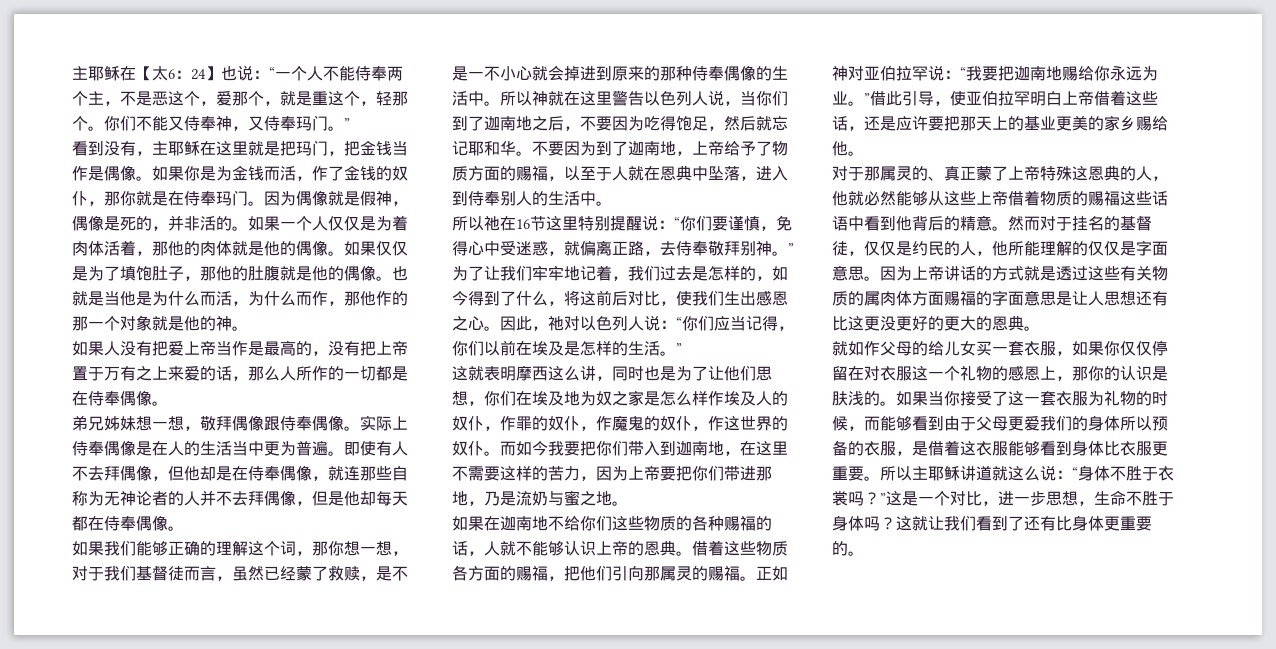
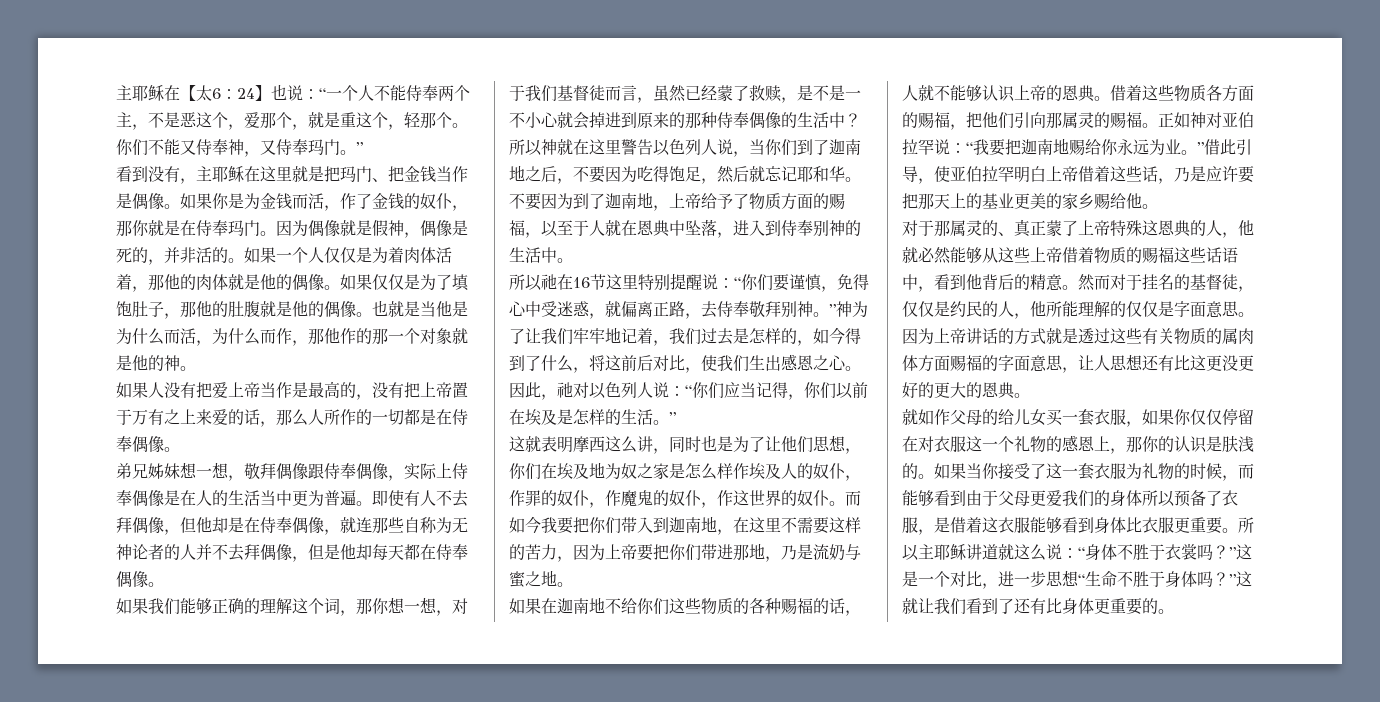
[328,151,344,156] ， -> [372,178,388,182] 、
[344,426,360,431] 。 -> [388,475,404,481] ，
[484,101,500,106] 。 -> [845,113,861,127] ？
[516,191,532,206] 人 -> [829,220,845,236] 神
(794, 248) none -> [836,301,852,317] 神
[864,116,880,131] 还 -> [1174,167,1190,182] 乃
(864, 223) none -> [918,286,934,292] ，
[1056,291,1072,306] 是 -> [1062,367,1078,373] ，
[848,441,864,456] 的 -> [1206,490,1222,506] 了
[1078,501,1094,506] ， -> [1078,574,1085,585] “
(896, 523) none -> [1229,574,1236,585] ”

